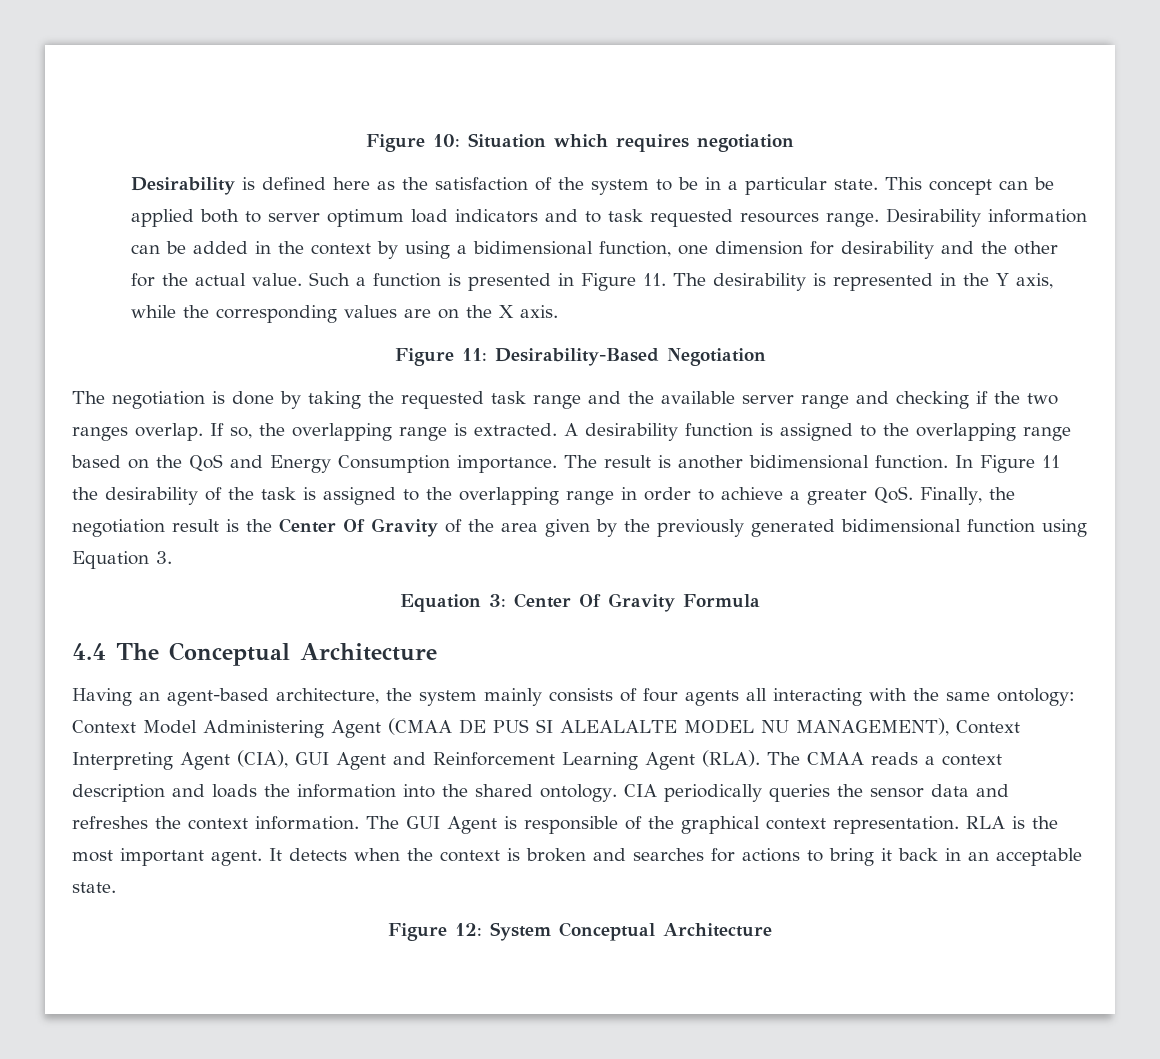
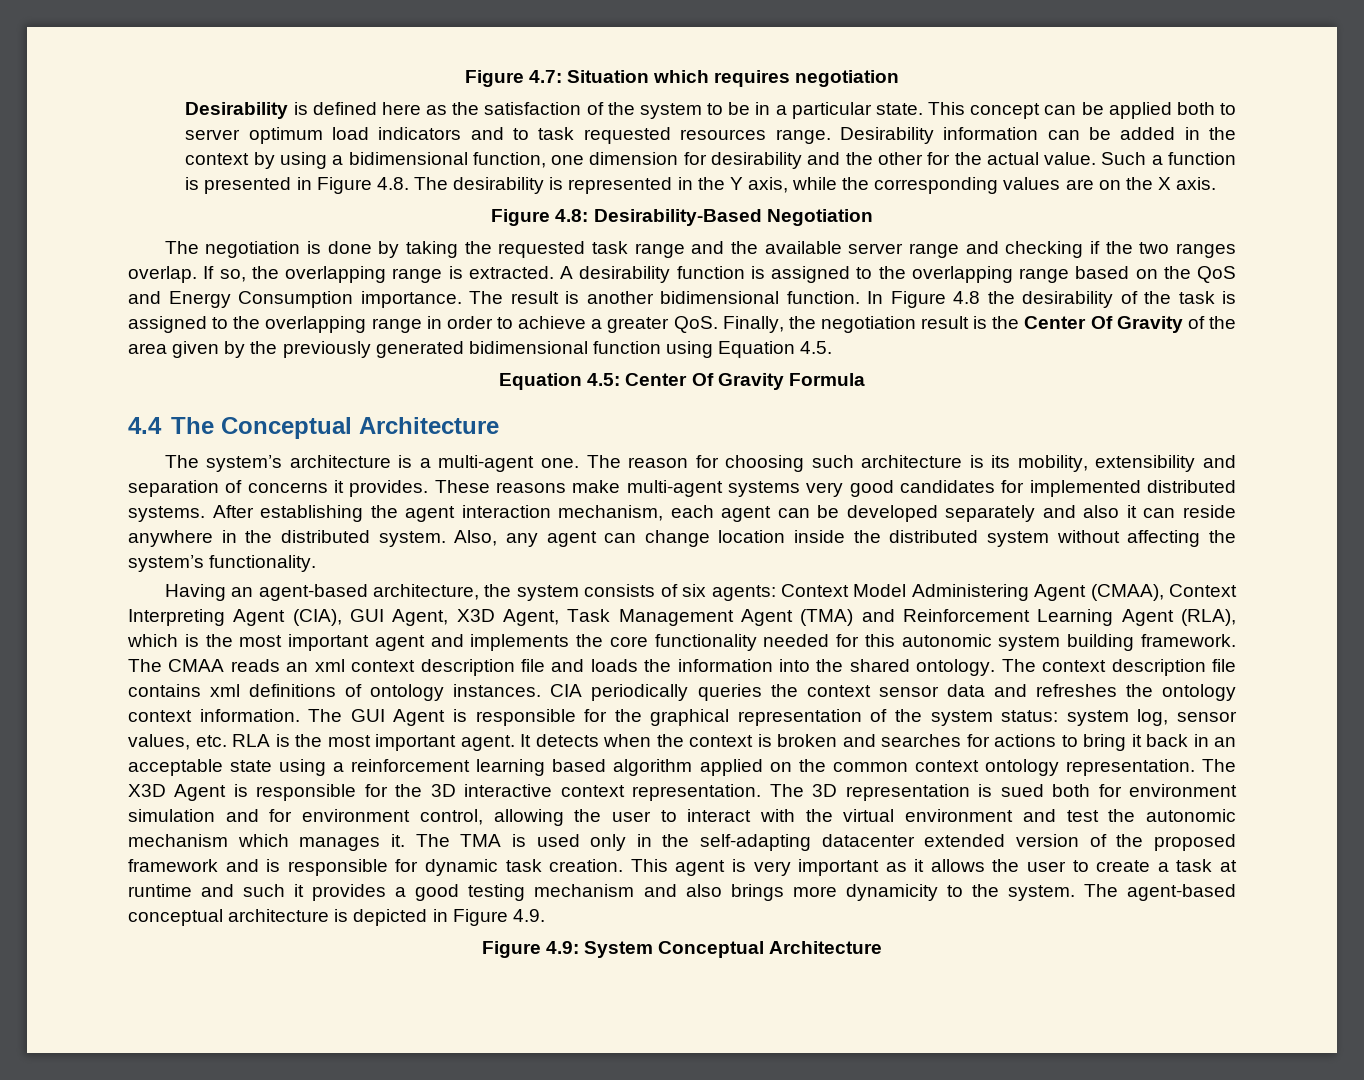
[366,134,460,152] Figure 10: -> [464,70,562,87] Figure 4.7:
[642,273,666,286] 11. -> [376,177,409,190] 4.8.
[461,348,487,361] 11: -> [555,209,589,222] 4.8:
[1042,455,1060,468] 11 -> [953,291,980,304] 4.8
[156,551,172,564] [400,594,506,612] 3. // Equation 3: -> [800,341,833,354] [499,373,621,390] 4.5. // Equation 4.5:
(437, 652) none -> [164,455,1236,472] [128,480,1237,497] [128,505,1236,522] [128,530,1236,547] [128,555,317,572] // The system’s architecture is a multi-agent one. The reason for choosing such architecture is its mobility, extensibility and separation of concerns it provides. These reasons make multi-agent systems very good candidates for implemented distributed systems. After establishing the agent interaction mechanism, each agent can be developed separately and also it can reside anywhere in the distributed system. Also, any agent can change location inside the distributed system without affecting the system’s functionality.
[484,688,542,706] mainly -> (579, 593) none
[643,688,1075,706] [72,718,949,738] four agents all interacting with the same ontology: Context Model Administering Agent (CMAA DE PUS SI ALEALALTE MODEL NU MANAGEMENT), -> [682,584,1164,601] six agents: Context Model Administering Agent (CMAA),
[336,750,760,770] Agent and Reinforcement Learning Agent (RLA). -> [392,609,1236,626] [127,634,1236,651] Agent, X3D Agent, Task Management Agent (TMA) and Reinforcement Learning Agent (RLA), which is the most important agent and implements the core functionality needed for this autonomic system building framework.
[925,754,1002,766] [72,784,165,802] a context description -> [286,659,545,676] an xml context description file
(617, 793) none -> [1001,659,1237,676] [128,684,542,701] The context description file contains xml definitions of ontology instances.
(863, 790) none -> [806,685,871,697] context
(181, 822) none -> [1162,684,1236,701] ontology
[625,816,959,834] of the graphical context representation. -> [584,709,1237,726] [128,734,227,750] for the graphical representation of the system status: system log, sensor values, etc.
[72,882,116,893] [388,923,482,941] state. // Figure 12: -> [230,759,1237,776] [128,784,1238,801] [128,809,1237,826] [128,834,1236,851] [128,859,1237,876] [128,884,1236,901] [128,909,545,926] [481,941,579,958] state using a reinforcement learning based algorithm applied on the common context ontology representation. The X3D Agent is responsible for the 3D interactive context representation. The 3D representation is sued both for environment simulation and for environment control, allowing the user to interact with the virtual environment and test the autonomic mechanism which manages it. The TMA is used only in the self-adapting datacenter extended version of the proposed framework and is responsible for dynamic task creation. This agent is very important as it allows the user to create a task at runtime and such it provides a good testing mechanism and also brings more dynamicity to the system. The agent-based conceptual architecture is depicted in Figure 4.9. // Figure 4.9:

